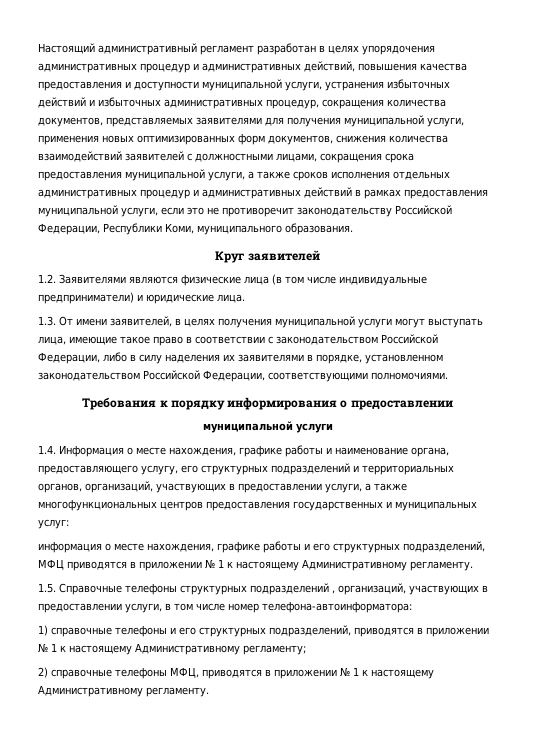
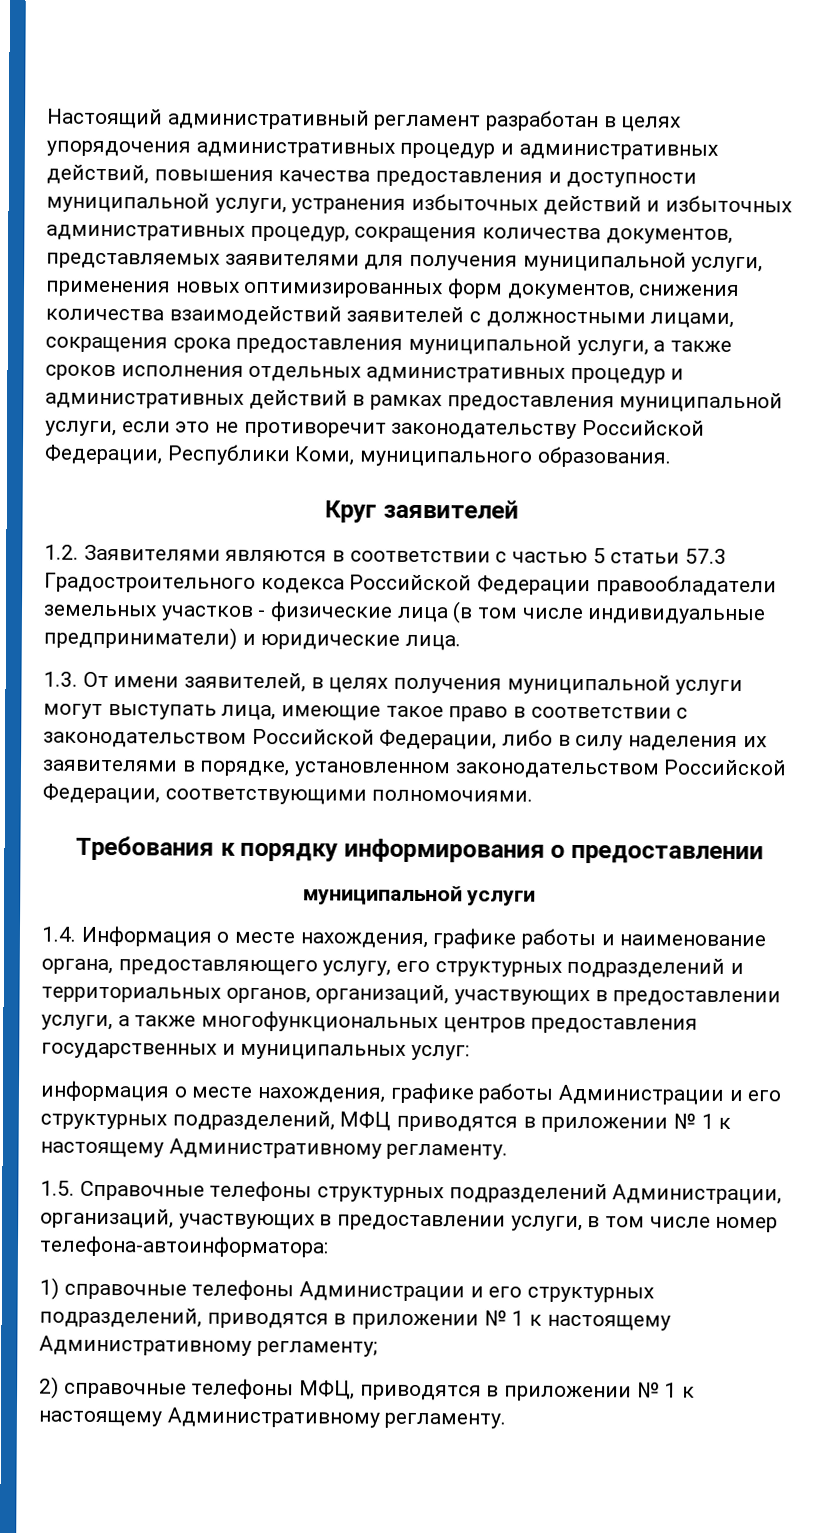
(178, 280) none -> [332,548,728,564] [44,572,777,597] [43,604,266,621] в соответствии с частью 5 статьи 57.3 Градостроительного кодекса Российской Федерации правообладатели земельных участков -
(301, 547) none -> [558,1084,726,1105] Администрации
[332,590,335,594] , -> [612,1184,783,1205] Администрации,
(167, 631) none -> [299,1281,466,1302] Администрации

